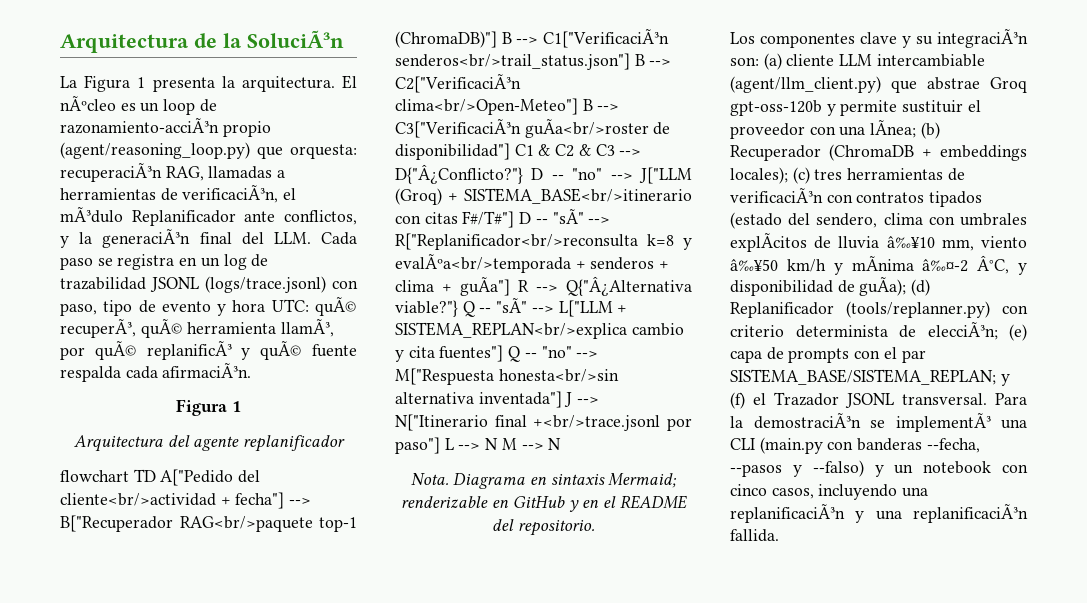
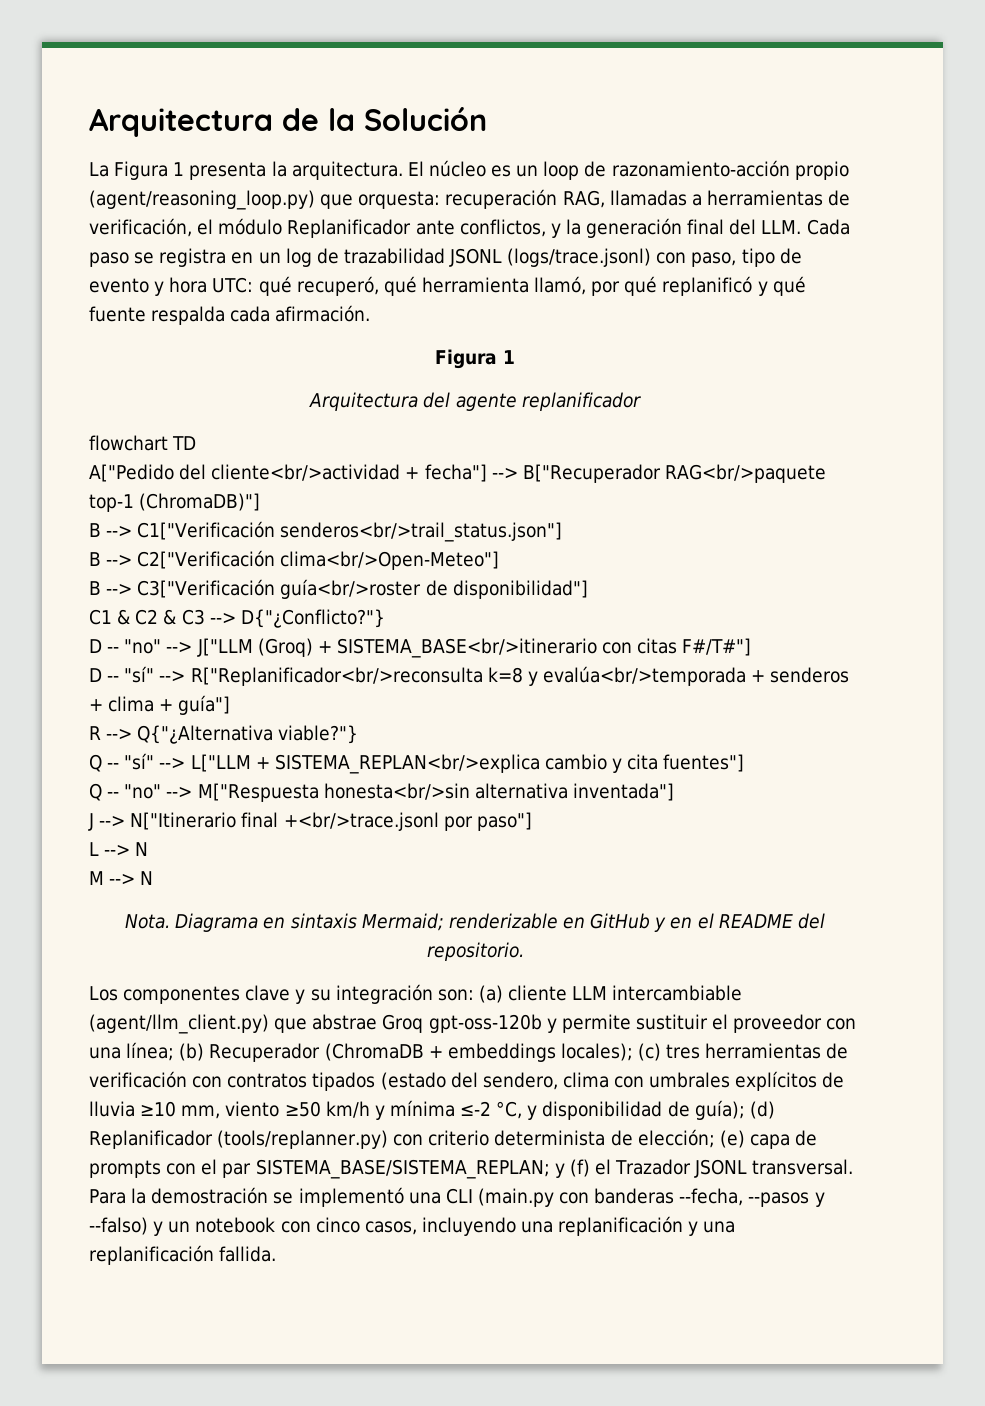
[247,30,344,48] SoluciÃ³n -> [364,107,487,131] Solución
[60,96,116,111] nÃºcleo -> [428,160,486,177] núcleo
[60,118,219,134] razonamiento-acciÃ³n -> [611,160,790,177] razonamiento-acción
[60,163,162,182] recuperaciÃ³n -> [445,189,558,209] recuperación
[182,185,297,203] [60,207,123,223] verificaciÃ³n, el mÃ³dulo -> [89,218,283,237] verificación, el módulo
[102,229,191,248] generaciÃ³n -> [586,218,683,238] generación
[315,297,357,316] [60,319,335,338] [60,341,303,360] quÃ© recuperÃ³, quÃ© herramienta llamÃ³, por quÃ© replanificÃ³ y quÃ© -> [258,276,806,296] qué recuperó, qué herramienta llamó, por qué replanificó y qué
[162,363,252,378] afirmaciÃ³n. -> [275,305,371,322] afirmación.
(156, 475) none -> (197, 443) //
[501,29,670,48] B --> C1["VerificaciÃ³n -> [89,521,276,540] // B --> C1["Verificación
[634,54,672,66] [395,74,521,93] B --> C2["VerificaciÃ³n -> [89,550,276,569] // B --> C2["Verificación
[582,99,620,111] [395,119,649,138] B --> C3["VerificaciÃ³n guÃa<br/>roster -> [89,579,422,599] // B --> C3["Verificación guía<br/>roster
(510, 151) none -> (588, 589) //
[395,164,523,184] D{"Â¿Conflicto?"} -> [240,609,385,628] D{"¿Conflicto?"} //
[519,209,584,224] D -- "sÃ" -> [89,666,155,683] // D -- "sí"
[395,254,571,273] evalÃºa<br/>temporada -> [542,666,746,686] evalúa<br/>temporada
[460,277,510,296] guÃa"] -> [178,695,231,715] guía"] //
[566,276,692,296] Q{"Â¿Alternativa -> [137,725,274,744] Q{"¿Alternativa
[462,298,528,317] Q -- "sÃ" -> [89,753,155,772] // Q -- "sí"
(504, 353) none -> (745, 763) //
(562, 399) none -> (674, 792) //
(440, 445) none -> (532, 821) //
(499, 444) none -> (149, 849) //
[937,29,1028,48] integraciÃ³n -> [335,984,433,1004] integración
[870,120,917,138] lÃnea; -> [126,1042,175,1061] línea;
[730,188,823,203] verificaciÃ³n -> [89,1071,187,1088] verificación
[730,233,807,252] explÃcitos -> [735,1071,818,1091] explícitos
[886,236,935,248] â‰¥10 -> [140,1101,177,1117] ≥10
[730,259,778,271] â‰¥50 -> [284,1101,321,1117] ≥50
[851,255,1010,274] mÃnima â‰¤-2 Â°C, -> [389,1100,523,1119] mínima ≤-2 °C,
[859,277,907,296] guÃa); -> [694,1100,745,1120] guía);
[927,322,998,340] elecciÃ³n; -> [637,1129,715,1148] elección;
[753,413,991,432] demostraciÃ³n se implementÃ³ -> [151,1187,404,1207] demostración se implementó
[730,504,845,523] replanificaciÃ³n -> [558,1216,684,1236] replanificación
[913,504,1028,523] replanificaciÃ³n -> [89,1245,214,1265] replanificación

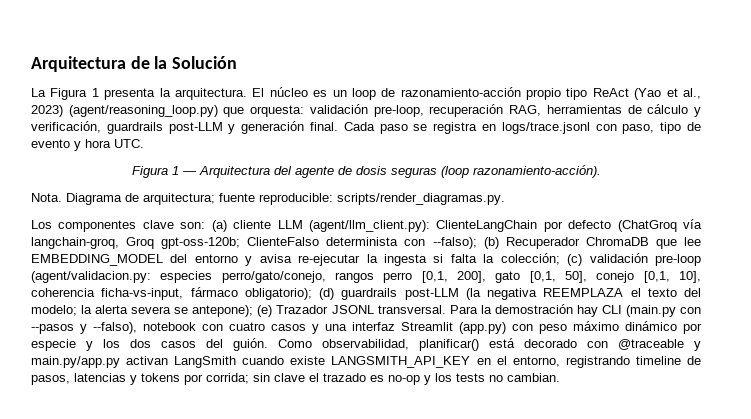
[89,189,851,210] [89,218,802,238] (agent/reasoning_loop.py) que orquesta: recuperación RAG, llamadas a herramientas de verificación, el módulo Replanificador ante conflictos, y la generación final del LLM. -> [566,88,702,100] [31,104,702,117] [31,121,339,134] tipo ReAct (Yao et al., 2023) (agent/reasoning_loop.py) que orquesta: validación pre-loop, recuperación RAG, herramientas de cálculo y verificación, guardrails post-LLM y generación final.
[258,248,652,267] un log de trazabilidad JSONL (logs/trace.jsonl) -> [501,122,590,134] logs/trace.jsonl
[212,276,806,296] [89,305,371,325] [435,349,515,369] UTC: qué recuperó, qué herramienta llamó, por qué replanificó y qué fuente respalda cada afirmación. // Figura 1 // -> [114,139,144,148] [131,166,197,178] UTC. // Figura 1 —
[521,392,641,411] [89,435,197,451] [89,464,826,483] [89,493,261,512] [89,521,563,542] [89,550,500,570] [89,579,588,599] [89,609,385,628] [89,638,752,658] [89,666,850,686] [89,695,231,715] [89,725,359,744] [89,753,745,774] [89,783,674,802] [88,812,532,831] [89,842,149,856] [89,871,154,885] [125,913,825,932] [426,942,524,961] replanificador // flowchart TD // A["Pedido del cliente<br/>actividad + fecha"] --> B["Recuperador RAG<br/>paquete top-1 (ChromaDB)"] // B --> C1["Verificación senderos<br/>trail_status.json"] // B --> C2["Verificación clima<br/>Open-Meteo"] // B --> C3["Verificación guía<br/>roster de disponibilidad"] // C1 & C2 & C3 --> D{"¿Conflicto?"} // D -- "no" --> J["LLM (Groq) + SISTEMA_BASE<br/>itinerario con citas F#/T#"] // D -- "sí" --> R["Replanificador<br/>reconsulta k=8 y evalúa<br/>temporada + senderos + clima + guía"] // R --> Q{"¿Alternativa viable?"} // Q -- "sí" --> L["LLM + SISTEMA_REPLAN<br/>explica cambio y cita fuentes"] // Q -- "no" --> M["Respuesta honesta<br/>sin alternativa inventada"] // J --> N["Itinerario final +<br/>trace.jsonl por paso"] // L --> N // M --> N // Nota. Diagrama en sintaxis Mermaid; renderizable en GitHub y en el README del repositorio. -> [337,165,601,178] [31,193,505,205] de dosis seguras (loop razonamiento-acción). // Nota. Diagrama de arquitectura; fuente reproducible: scripts/render_diagramas.py.
[295,984,433,1004] y su integración -> (174, 224) none
[612,985,743,1001] [89,1014,857,1034] [89,1042,849,1062] [89,1071,845,1091] [89,1100,775,1120] [89,1129,818,1149] [89,1159,611,1179] intercambiable (agent/llm_client.py) que abstrae Groq gpt-oss-120b y permite sustituir el proveedor con una línea; (b) Recuperador (ChromaDB + embeddings locales); (c) tres herramientas de verificación con contratos tipados (estado del sendero, clima con umbrales explícitos de lluvia ≥10 mm, viento ≥50 km/h y mínima ≤-2 °C, y disponibilidad de guía); (d) Replanificador (tools/replanner.py) con criterio determinista de elección; (e) capa de prompts con el par SISTEMA_BASE/SISTEMA_REPLAN; y (f) el -> [308,219,702,232] [31,237,701,249] [31,253,702,266] [31,271,701,283] [31,287,701,300] [31,305,273,317] (agent/llm_client.py): ClienteLangChain por defecto (ChatGroq vía langchain-groq, Groq gpt-oss-120b; ClienteFalso determinista con --falso); (b) Recuperador ChromaDB que lee EMBEDDING_MODEL del entorno y avisa re-ejecutar la ingesta si falta la colección; (c) validación pre-loop (agent/validacion.py: especies perro/gato/conejo, rangos perro [0,1, 200], gato [0,1, 50], conejo [0,1, 10], coherencia ficha-vs-input, fármaco obligatorio); (d) guardrails post-LLM (la negativa REEMPLAZA el texto del modelo; la alerta severa se antepone); (e)
[273,1187,825,1207] [89,1216,736,1236] [89,1245,277,1265] se implementó una CLI (main.py con banderas --fecha, --pasos y --falso) y un notebook con cinco casos, incluyendo una replanificación y una replanificación fallida. -> [576,305,701,317] [31,321,702,334] [31,338,701,351] [31,356,701,368] [31,373,560,385] hay CLI (main.py con --pasos y --falso), notebook con cuatro casos y una interfaz Streamlit (app.py) con peso máximo dinámico por especie y los dos casos del guión. Como observabilidad, planificar() está decorado con @traceable y main.py/app.py activan LangSmith cuando existe LANGSMITH_API_KEY en el entorno, registrando timeline de pasos, latencias y tokens por corrida; sin clave el trazado es no-op y los tests no cambian.

